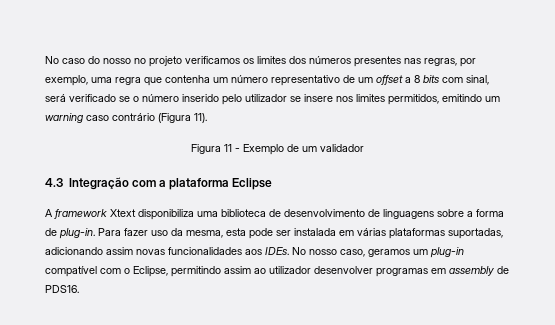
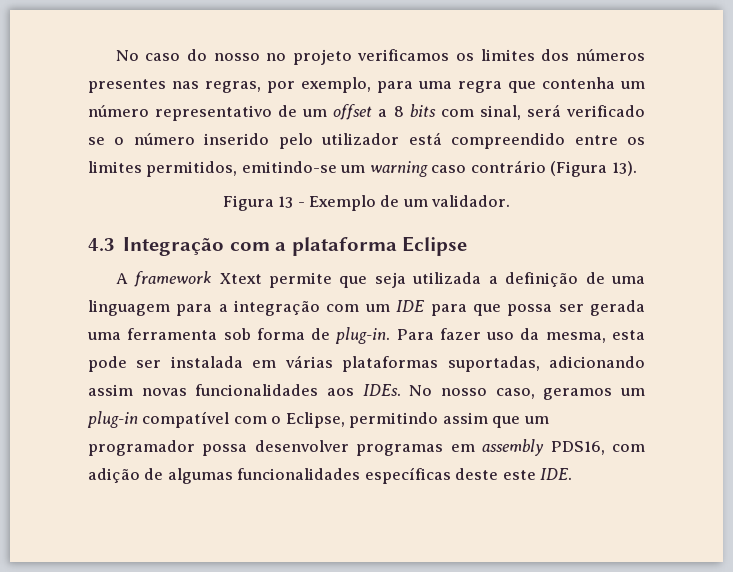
(88, 80) none -> [377,81,413,93] para
[290,94,353,102] se insere nos -> [408,132,645,149] está compreendido entre os
[442,94,482,102] emitindo -> [241,161,337,173] emitindo-se
[194,113,207,123] 11). -> [611,161,637,176] 13).
[224,144,232,152] 11 -> [278,196,294,208] 13
[320,144,364,152] validador -> [431,195,511,207] validador.
[138,209,473,220] disponibiliza uma biblioteca de desenvolvimento de linguagens sobre a -> [268,272,645,288] [88,300,646,316] [87,328,251,340] permite que seja utilizada a definição de uma linguagem para a integração com um IDE para que possa ser gerada uma ferramenta sob
[254,266,509,277] [45,285,79,293] ao utilizador desenvolver programas em assembly de PDS16. -> [492,416,549,428] [88,439,646,456] [88,467,573,484] que um programador possa desenvolver programas em assembly PDS16, com adição de algumas funcionalidades específicas deste este IDE.

